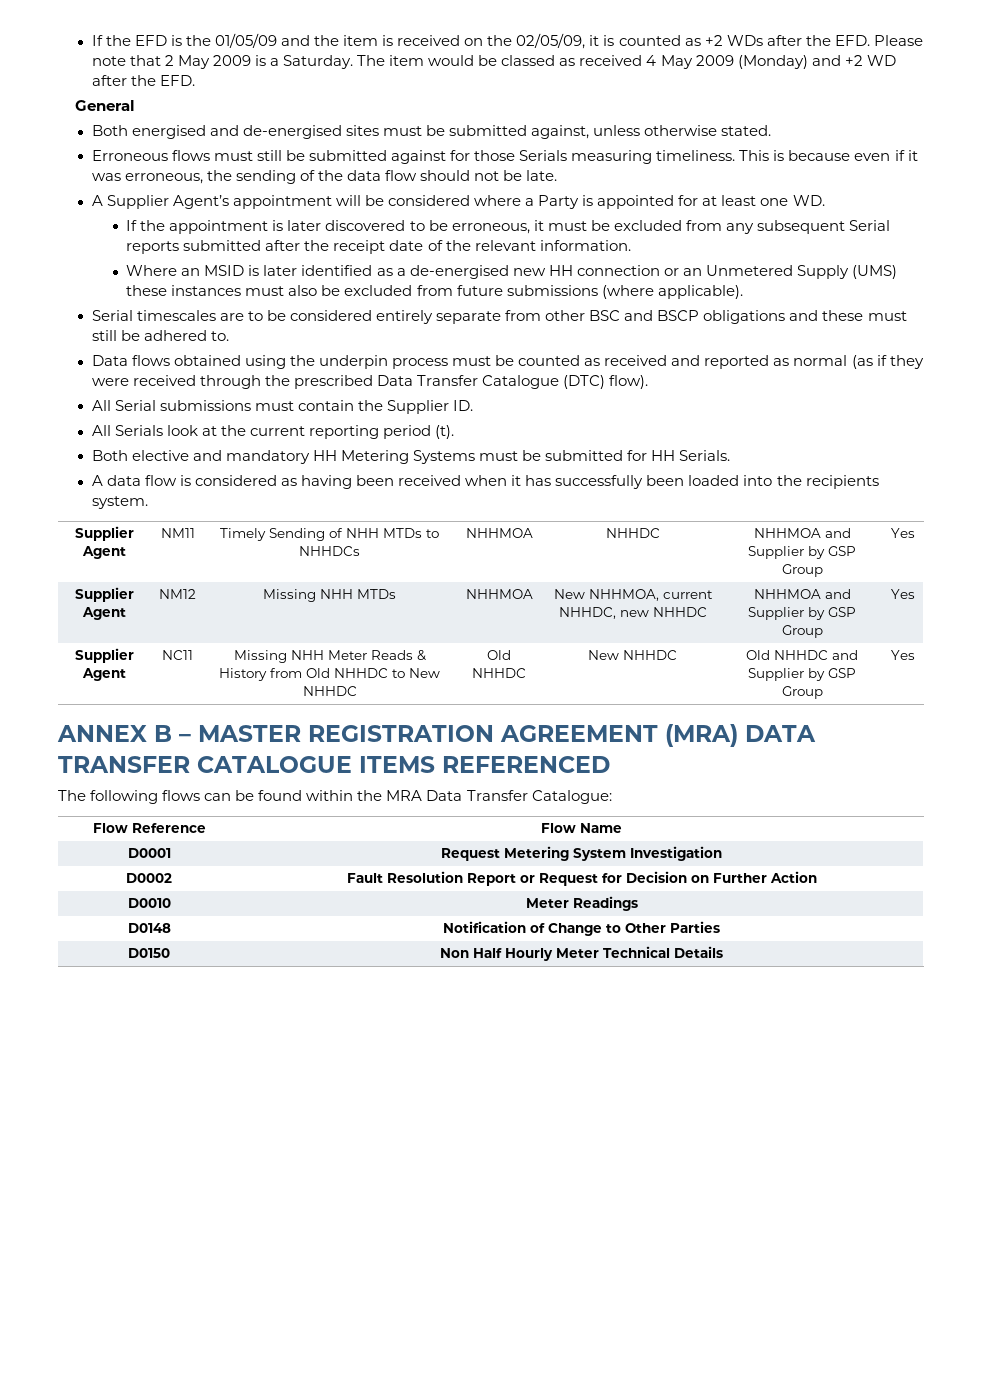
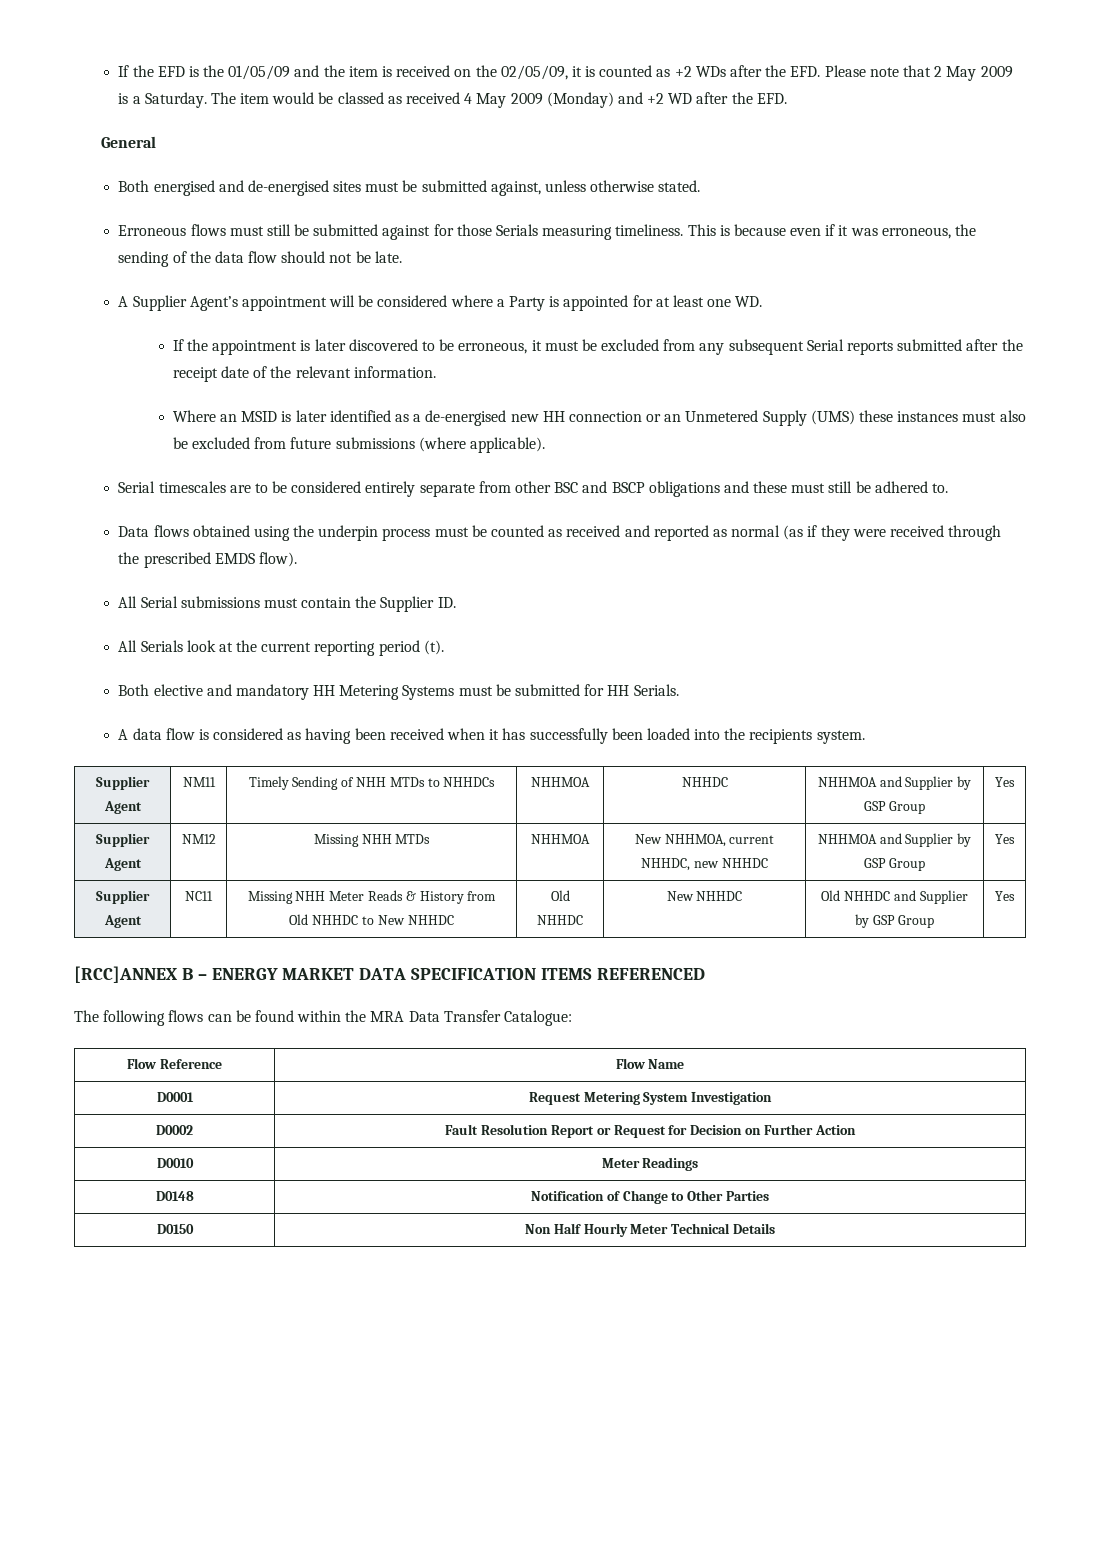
[376,375,606,389] Data Transfer Catalogue (DTC) -> [214,553,255,564] EMDS
[57,725,147,742] ANNEX -> [74,966,178,983] [RCC]ANNEX
[198,724,816,747] [58,756,352,773] MASTER REGISTRATION AGREEMENT (MRA) DATA TRANSFER CATALOGUE -> [211,968,537,980] ENERGY MARKET DATA SPECIFICATION

